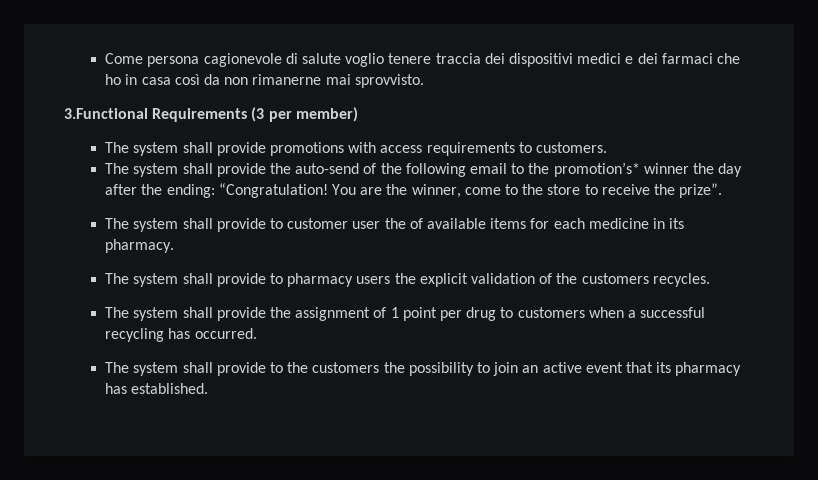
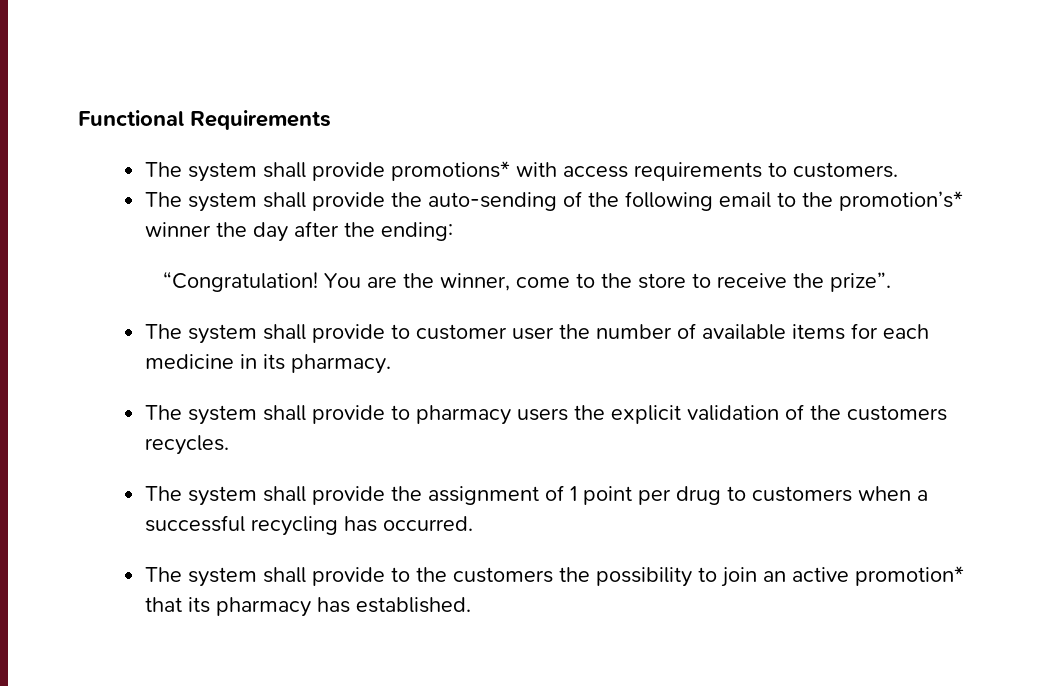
[105,53,740,67] [105,74,424,88] [64,107,358,122] [105,142,345,156] Come persona cagionevole di salute voglio tenere traccia dei dispositivi medici e dei farmaci che ho in casa così da non rimanerne mai sprovvisto. // 3.Functional Requirements (3 per member) // The system shall provide promotions -> [78,110,331,130] [144,161,510,182] Functional Requirements // The system shall provide promotions*
[295,163,360,174] auto-send -> [427,192,557,211] auto-sending
(215, 191) none -> (453, 231) //
(406, 223) none -> [595,324,672,339] number
[585,362,623,373] event -> [854,566,964,586] promotion*

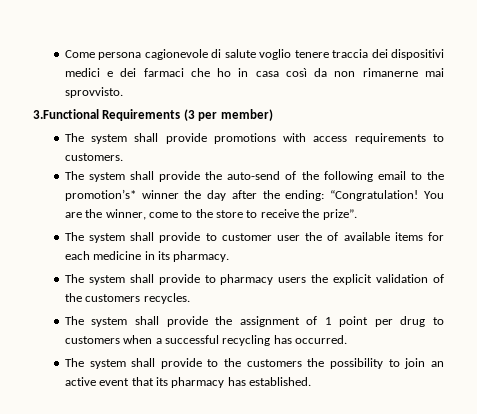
[78,110,331,130] [144,161,510,182] Functional Requirements // The system shall provide promotions* -> [64,49,444,60] [64,68,445,77] [64,87,123,98] [33,109,273,121] [64,133,276,144] Come persona cagionevole di salute voglio tenere traccia dei dispositivi medici e dei farmaci che ho in casa così da non rimanerne mai sprovvisto. // 3.Functional Requirements (3 per member) // The system shall provide promotions
[427,192,557,211] auto-sending -> [227,171,281,180] auto-send
(453, 231) // -> (325, 195) none
[595,324,672,339] number -> (323, 236) none
[854,566,964,586] promotion* -> [99,378,130,386] event

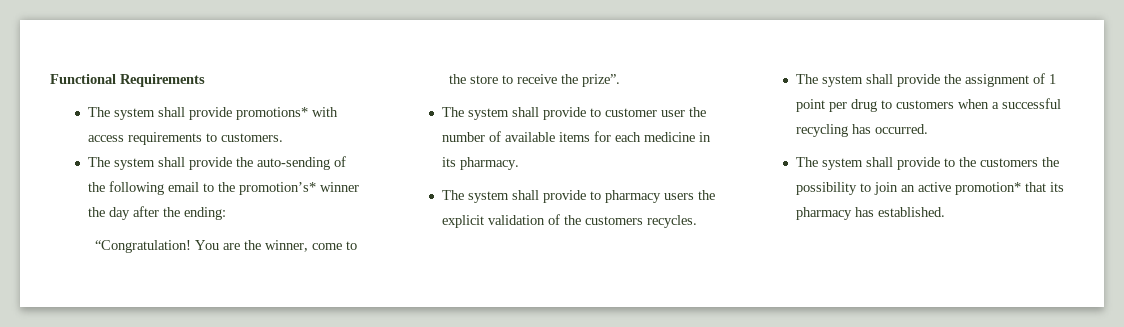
[64,49,444,60] [64,68,445,77] [64,87,123,98] [33,109,273,121] [64,133,276,144] Come persona cagionevole di salute voglio tenere traccia dei dispositivi medici e dei farmaci che ho in casa così da non rimanerne mai sprovvisto. // 3.Functional Requirements (3 per member) // The system shall provide promotions -> [50,74,205,87] [88,107,309,120] Functional Requirements // The system shall provide promotions*
[227,171,281,180] auto-send -> [257,157,331,170] auto-sending
(325, 195) none -> (227, 213) //
(323, 236) none -> [442,132,486,142] number
[99,378,130,386] event -> [955,182,1022,195] promotion*

